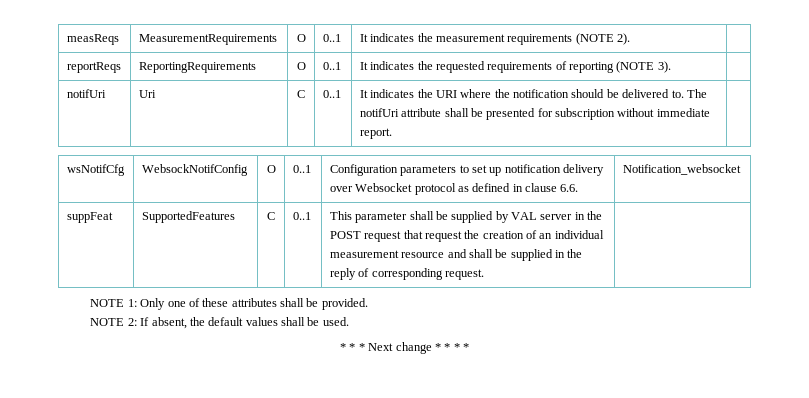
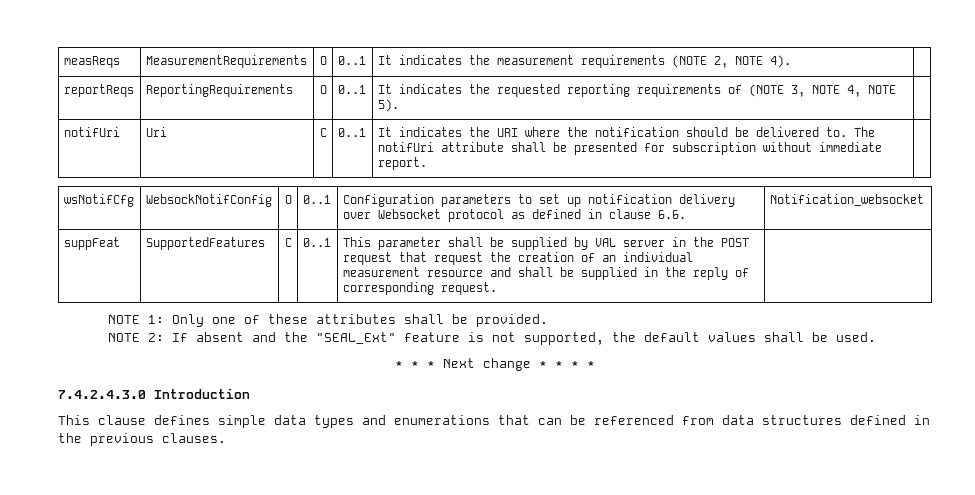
[617,33,631,45] 2). -> [713,55,791,68] 2, NOTE 4).
(485, 67) none -> [566,84,630,97] reporting
[569,61,671,73] reporting (NOTE 3). -> [748,84,896,97] [377,99,399,112] (NOTE 3, NOTE 4, NOTE 5).
[151,317,187,329] absent, -> [195,332,604,345] absent and the "SEAL_Ext" feature is not supported,
(469, 347) none -> [58,388,250,399] [58,415,930,428] [58,433,226,446] // 7.4.2.4.3.0 Introduction // This clause defines simple data types and enumerations that can be referenced from data structures defined in the previous clauses.

